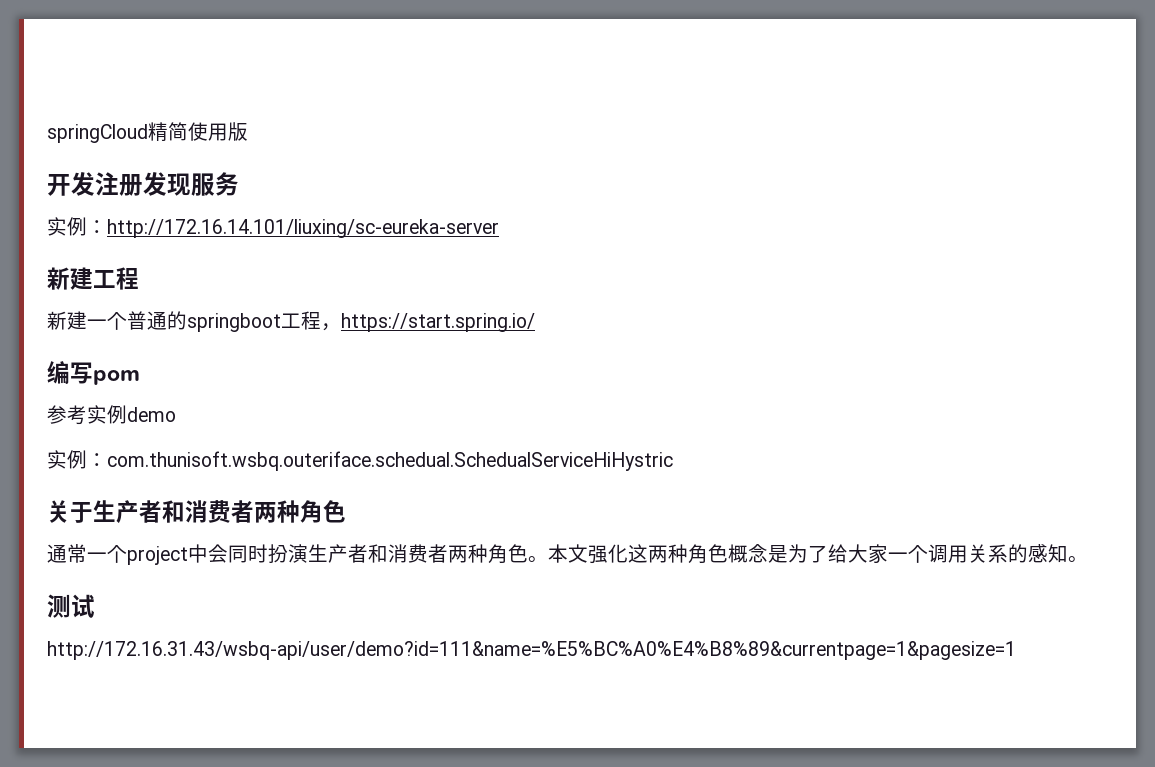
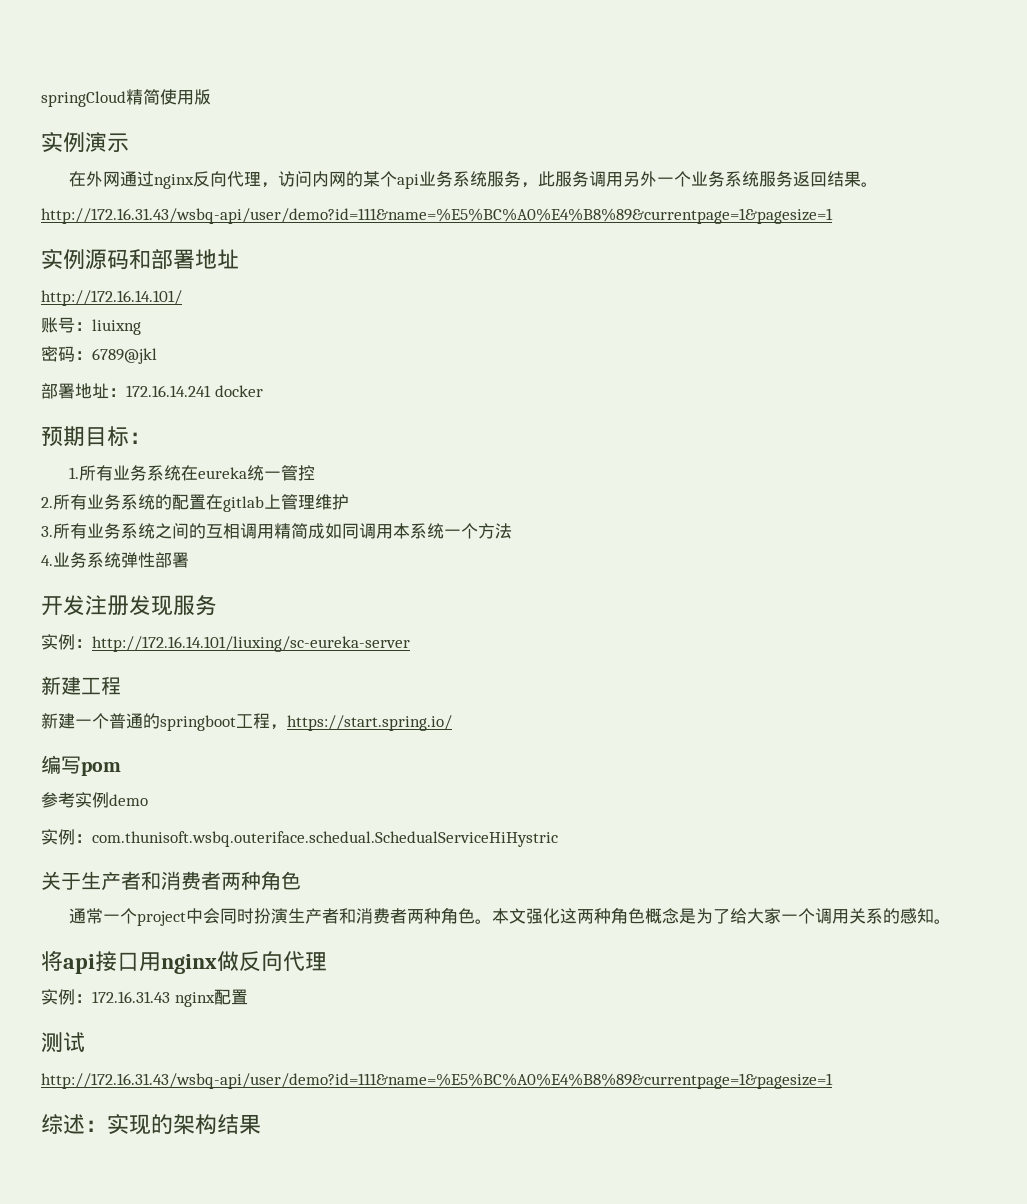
(248, 131) none -> [41,132,129,153] [69,171,879,189] [41,208,833,224] [41,249,239,270] [41,290,182,306] [41,317,141,335] [41,346,157,364] [41,383,263,399] [41,426,151,447] [69,465,316,481] [41,494,349,512] [41,523,512,539] [41,552,189,568] // 实例演示 // 在外网通过nginx反向代理，访问内网的某个api业务系统服务，此服务调用另外一个业务系统服务返回结果。 // http://172.16.31.43/wsbq-api/user/demo?id=111&name=%E5%BC%A0%E4%B8%89&currentpage=1&pagesize=1 // 实例源码和部署地址 // http://172.16.14.101/ // 账号：liuixng // 密码：6789@jkl // 部署地址：172.16.14.241 docker // 预期目标： // 1.所有业务系统在eureka统一管控 // 2.所有业务系统的配置在gitlab上管理维护 // 3.所有业务系统之间的互相调用精简成如同调用本系统一个方法 // 4.业务系统弹性部署
[47,594,95,618] [47,641,1016,660] 测试 // http://172.16.31.43/wsbq-api/user/demo?id=111&name=%E5%BC%A0%E4%B8%89&currentpage=1&pagesize=1 -> [41,950,327,974] [41,989,248,1007] [41,1032,85,1053] [41,1073,833,1089] [41,1114,261,1135] 将api接口用nginx做反向代理 // 实例：172.16.31.43 nginx配置 // 测试 // http://172.16.31.43/wsbq-api/user/demo?id=111&name=%E5%BC%A0%E4%B8%89&currentpage=1&pagesize=1 // 综述：实现的架构结果

